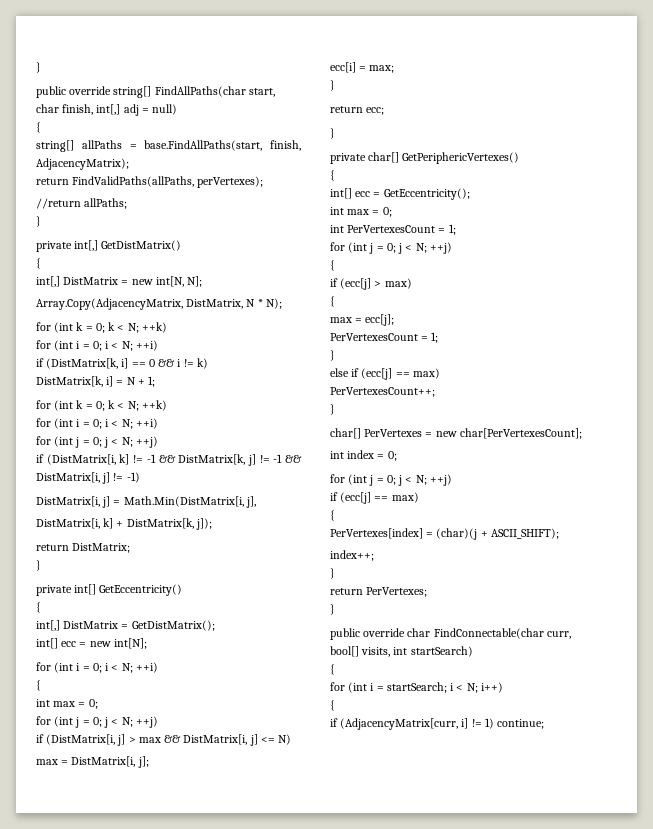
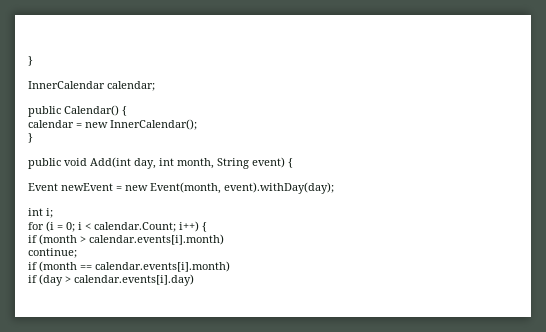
[36,62,41,73] [36,86,275,98] [36,104,178,116] [36,122,41,133] [36,140,301,152] [36,158,129,170] [36,176,264,188] [36,198,128,209] [36,216,41,227] [36,240,182,252] [36,258,41,269] [36,276,203,287] [36,298,282,310] [36,322,167,333] [36,340,158,351] [36,358,208,369] [36,376,156,387] [36,400,167,411] [36,418,158,429] [36,436,158,448] [36,454,302,466] [36,472,140,484] [36,496,256,508] [36,518,212,530] [36,543,131,553] [36,560,41,571] [36,584,183,596] [36,602,41,613] [36,620,215,631] [36,638,147,649] [36,662,158,673] [36,680,41,691] [36,699,98,709] [36,716,158,728] [36,734,292,746] [36,756,149,768] [330,62,395,73] [330,80,335,91] [330,106,385,115] [330,128,335,139] [330,152,520,164] [330,170,335,181] [330,188,470,200] [330,207,392,217] [330,224,456,235] [330,242,452,254] [330,260,335,271] [330,278,412,290] [330,296,335,307] [330,314,395,326] [330,332,439,343] [330,350,335,361] [330,368,440,380] [330,387,435,397] [330,404,335,415] [330,428,582,439] [330,450,397,461] [330,474,452,486] [330,492,419,504] [330,510,335,521] [330,528,559,540] [330,550,374,561] [330,568,335,579] [330,587,428,597] [330,604,335,615] [330,628,571,640] [330,646,473,657] [330,664,335,675] [330,682,503,693] [330,700,335,711] [330,718,545,730] } // public override string[] FindAllPaths(char start, char finish, int[,] adj = null) // { // string[] allPaths = base.FindAllPaths(start, finish, AdjacencyMatrix); // return FindValidPaths(allPaths, perVertexes); // //return allPaths; // } // private int[,] GetDistMatrix() // { // int[,] DistMatrix = new int[N, N]; // Array.Copy(AdjacencyMatrix, DistMatrix, N * N); // for (int k = 0; k < N; ++k) // for (int i = 0; i < N; ++i) // if (DistMatrix[k, i] == 0 && i != k) // DistMatrix[k, i] = N + 1; // for (int k = 0; k < N; ++k) // for (int i = 0; i < N; ++i) // for (int j = 0; j < N; ++j) // if (DistMatrix[i, k] != -1 && DistMatrix[k, j] != -1 && DistMatrix[i, j] != -1) // DistMatrix[i, j] = Math.Min(DistMatrix[i, j], // DistMatrix[i, k] + DistMatrix[k, j]); // return DistMatrix; // } // private int[] GetEccentricity() // { // int[,] DistMatrix = GetDistMatrix(); // int[] ecc = new int[N]; // for (int i = 0; i < N; ++i) // { // int max = 0; // for (int j = 0; j < N; ++j) // if (DistMatrix[i, j] > max && DistMatrix[i, j] <= N) // max = DistMatrix[i, j]; // ecc[i] = max; // } // return ecc; // } // private char[] GetPeriphericVertexes() // { // int[] ecc = GetEccentricity(); // int max = 0; // int PerVertexesCount = 1; // for (int j = 0; j < N; ++j) // { // if (ecc[j] > max) // { // max = ecc[j]; // PerVertexesCount = 1; // } // else if (ecc[j] == max) // PerVertexesCount++; // } // char[] PerVertexes = new char[PerVertexesCount]; // int index = 0; // for (int j = 0; j < N; ++j) // if (ecc[j] == max) // { // PerVertexes[index] = (char)(j + ASCII_SHIFT); // index++; // } // return PerVertexes; // } // public override char FindConnectable(char curr, bool[] visits, int startSearch) // { // for (int i = startSearch; i < N; i++) // { // if (AdjacencyMatrix[curr, i] != 1) continue; -> [28,56,33,66] [28,81,155,91] [28,105,127,117] [28,119,197,130] [28,133,33,143] [28,157,293,169] [28,182,334,194] [28,208,53,218] [28,221,207,232] [28,234,224,245] [28,248,77,258] [28,261,230,272] [28,274,194,286] } // InnerCalendar calendar; // public Calendar() { // calendar = new InnerCalendar(); // } // public void Add(int day, int month, String event) { // Event newEvent = new Event(month, event).withDay(day); // int i; // for (i = 0; i < calendar.Count; i++) { // if (month > calendar.events[i].month) // continue; // if (month == calendar.events[i].month) // if (day > calendar.events[i].day)

